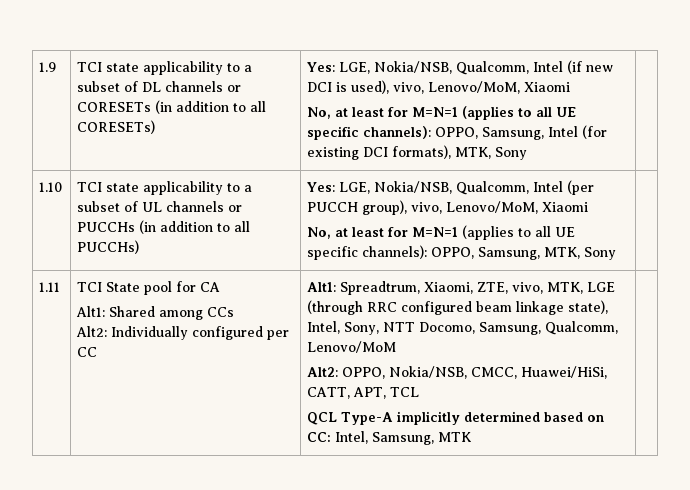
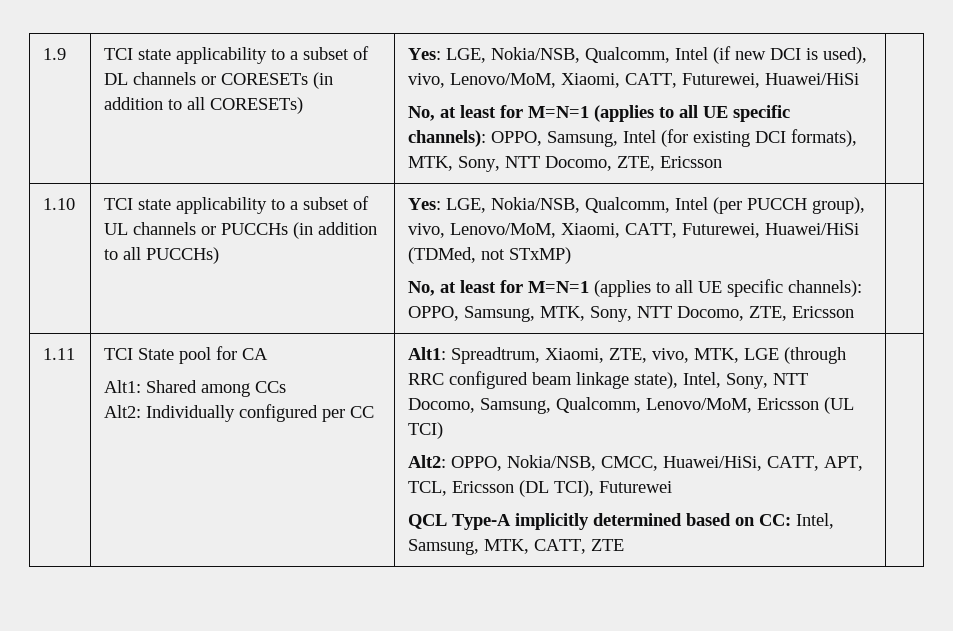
[524,82,571,92] Xiaomi -> [561,73,860,88] Xiaomi, CATT, Futurewei, Huawei/HiSi
[495,147,528,160] Sony -> [458,156,723,172] Sony, NTT Docomo, ZTE, Ericsson
[542,202,589,212] Xiaomi -> [561,223,860,238] [408,247,572,264] Xiaomi, CATT, Futurewei, Huawei/HiSi (TDMed, not STxMP)
[584,247,617,260] Sony -> [590,306,855,322] Sony, NTT Docomo, ZTE, Ericsson
[307,341,397,353] Lenovo/MoM -> [646,397,855,414] [408,422,444,439] Lenovo/MoM, Ericsson (UL TCI)
[390,387,420,397] TCL -> [408,480,673,497] TCL, Ericsson (DL TCI), Futurewei
[438,432,473,442] MTK -> [484,539,625,554] MTK, CATT, ZTE

